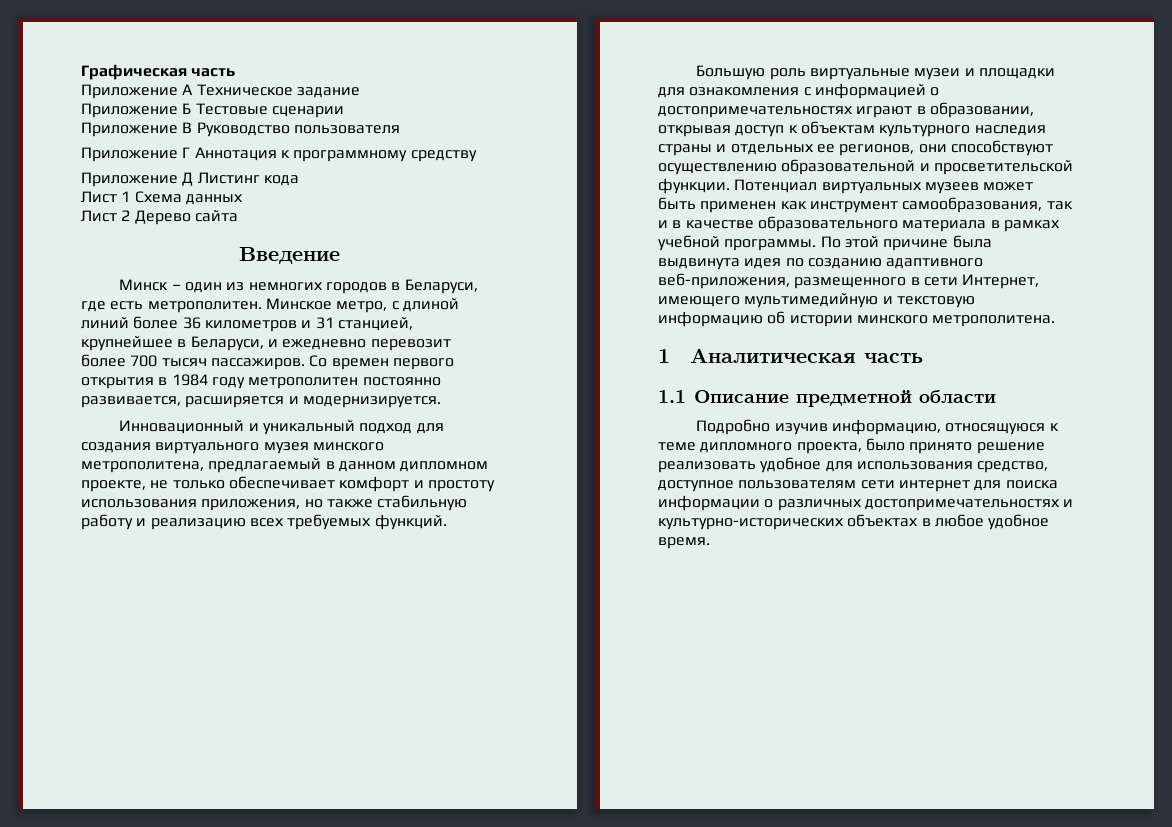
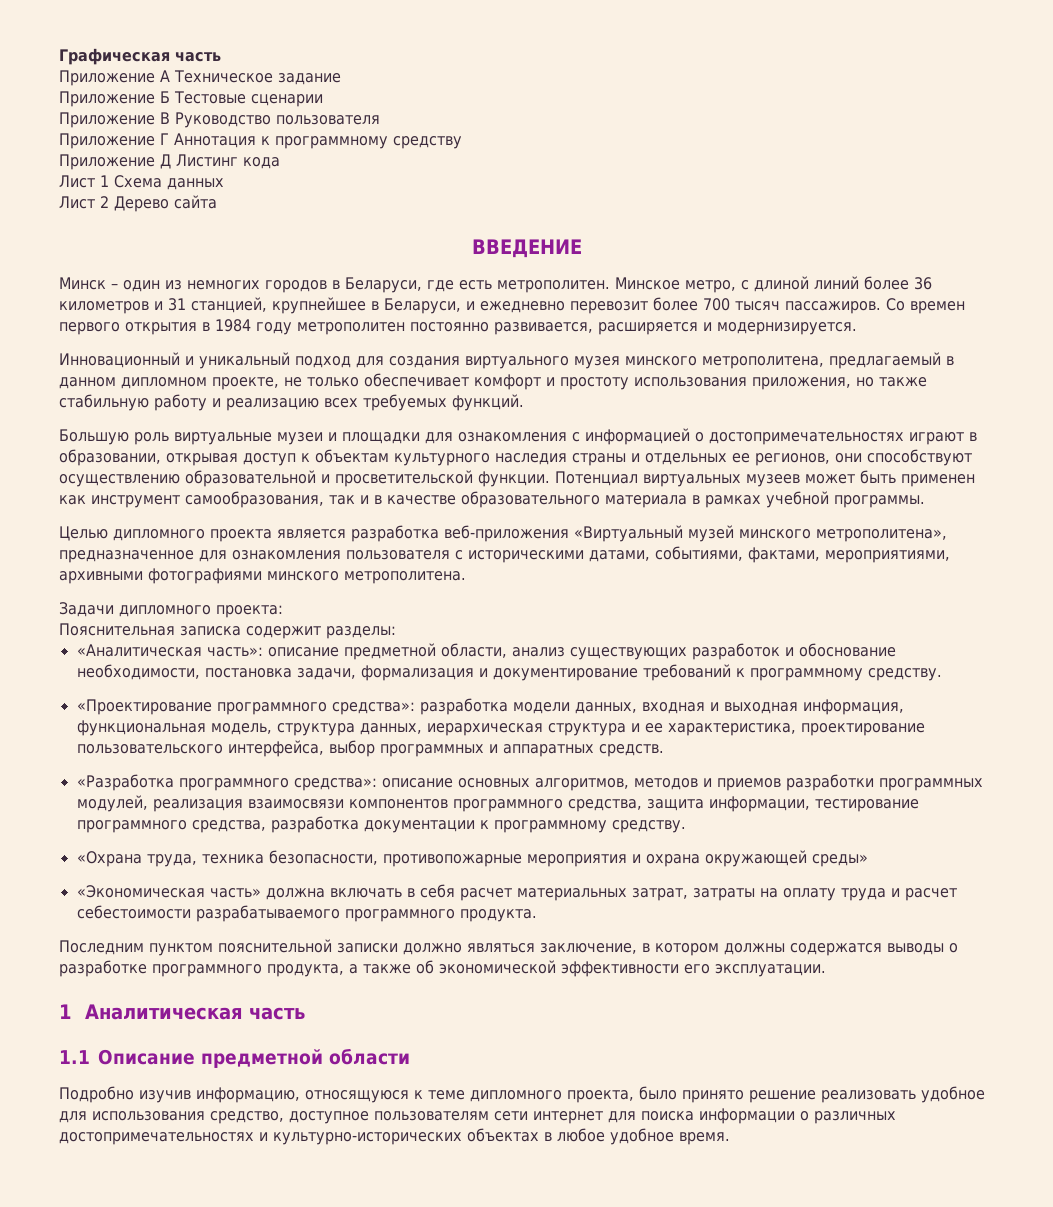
[239,247,340,264] Введение -> [471,239,582,258] ВВЕДЕНИЕ
[820,235,992,251] [658,258,984,270] [658,273,1040,289] [658,293,975,308] [658,311,1056,327] По этой причине была выдвинута идея по созданию адаптивного веб-приложения, размещенного в сети Интернет, имеющего мультимедийную и текстовую информацию об истории минского метрополитена. -> [59,525,947,542] [59,546,950,563] [59,568,466,584] [59,602,283,618] [59,623,396,639] [76,643,896,660] [76,664,942,681] [76,698,904,715] [76,720,925,736] [76,740,664,757] [76,774,983,791] [76,795,919,812] [76,816,686,833] [76,850,868,867] [76,884,957,901] [76,905,537,922] [59,939,958,956] [59,960,826,977] // Целью дипломного проекта является разработка веб-приложения «Виртуальный музей минского метрополитена», предназначенное для ознакомления пользователя с историческими датами, событиями, фактами, мероприятиями, архивными фотографиями минского метрополитена. // Задачи дипломного проекта: // Пояснительная записка содержит разделы: // «Аналитическая часть»: описание предметной области, анализ существующих разработок и обоснование необходимости, постановка задачи, формализация и документирование требований к программному средству. // «Проектирование программного средства»: разработка модели данных, входная и выходная информация, функциональная модель, структура данных, иерархическая структура и ее характеристика, проектирование пользовательского интерфейса, выбор программных и аппаратных средств. // «Разработка программного средства»: описание основных алгоритмов, методов и приемов разработки программных модулей, реализация взаимосвязи компонентов программного средства, защита информации, тестирование программного средства, разработка документации к программному средству. // «Охрана труда, техника безопасности, противопожарные мероприятия и охрана окружающей среды» // «Экономическая часть» должна включать в себя расчет материальных затрат, затраты на оплату труда и расчет себестоимости разрабатываемого программного продукта. // Последним пунктом пояснительной записки должно являться заключение, в котором должны содержатся выводы о разработке программного продукта, а также об экономической эффективности его эксплуатации.

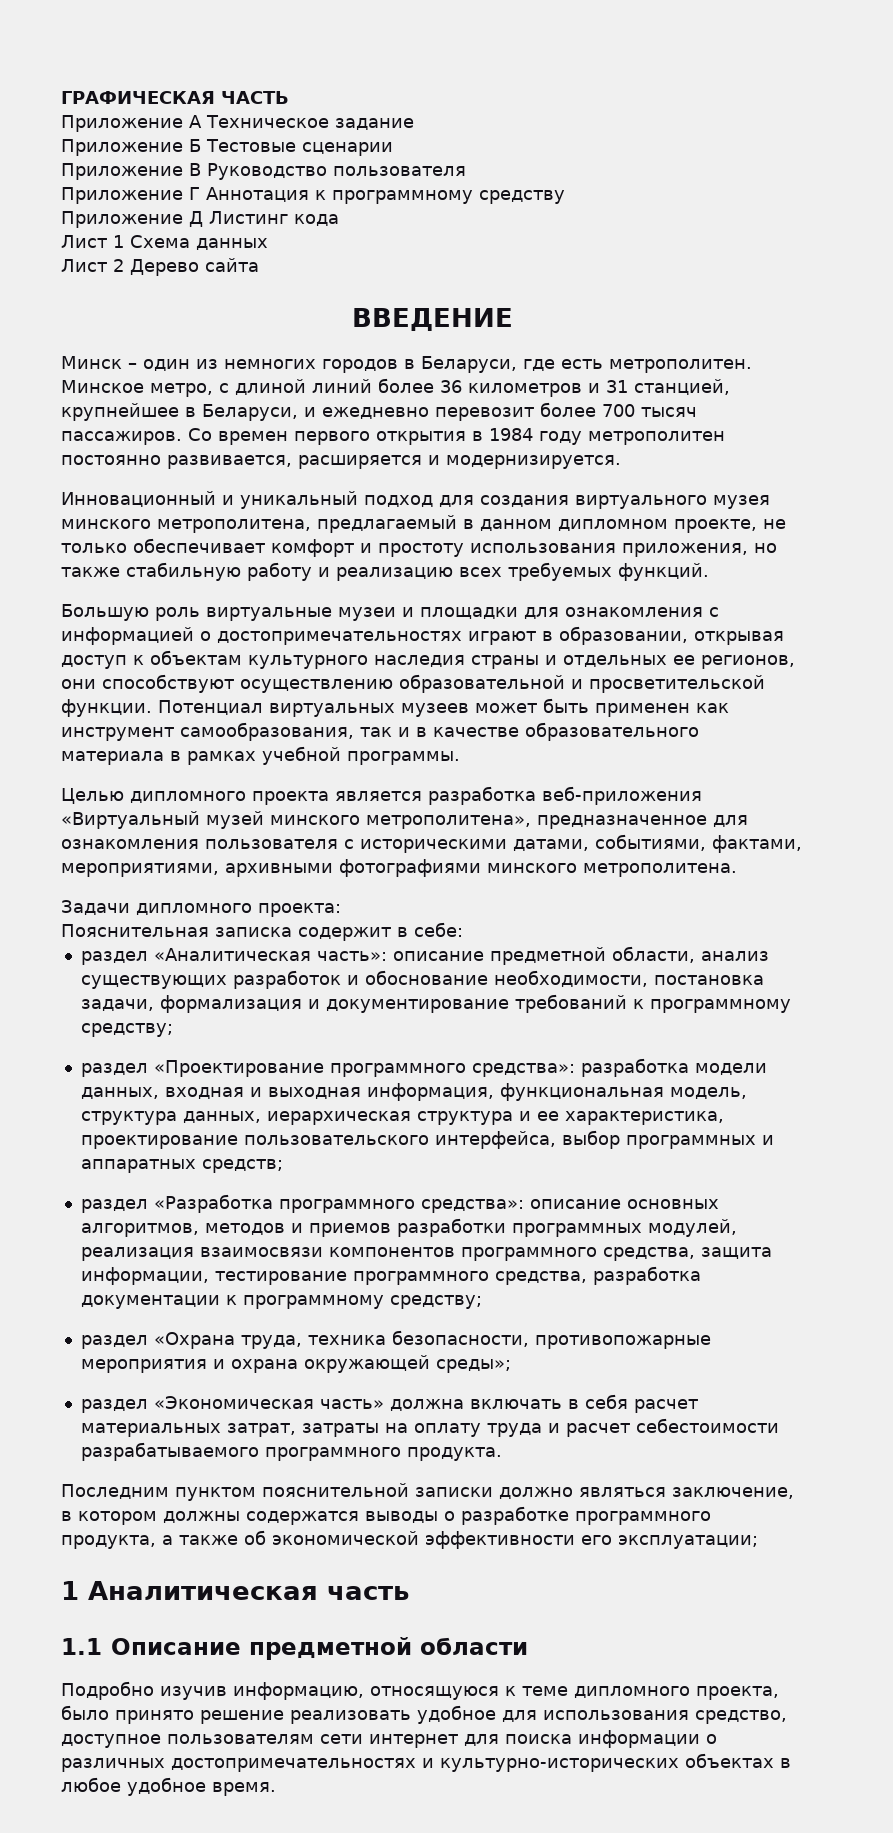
[59,48,221,65] Графическая часть -> [61,91,289,104] ГРАФИЧЕСКАЯ ЧАСТЬ
[326,626,396,639] разделы: // -> [397,922,463,937] [80,951,148,965] в себе: // раздел
[867,668,942,681] средству. // -> [80,1023,173,1037] [80,1063,148,1077] средству; // раздел
[598,744,664,757] средств. // -> [201,1159,283,1173] [80,1199,148,1213] средств; // раздел
[611,820,686,833] средству. // -> [389,1295,482,1309] [80,1335,148,1349] средству; // раздел
[811,854,868,867] среды» // -> [435,1359,511,1373] [80,1399,148,1413] среды»; // раздел
[715,964,826,977] эксплуатации. -> [618,1535,758,1549] эксплуатации;

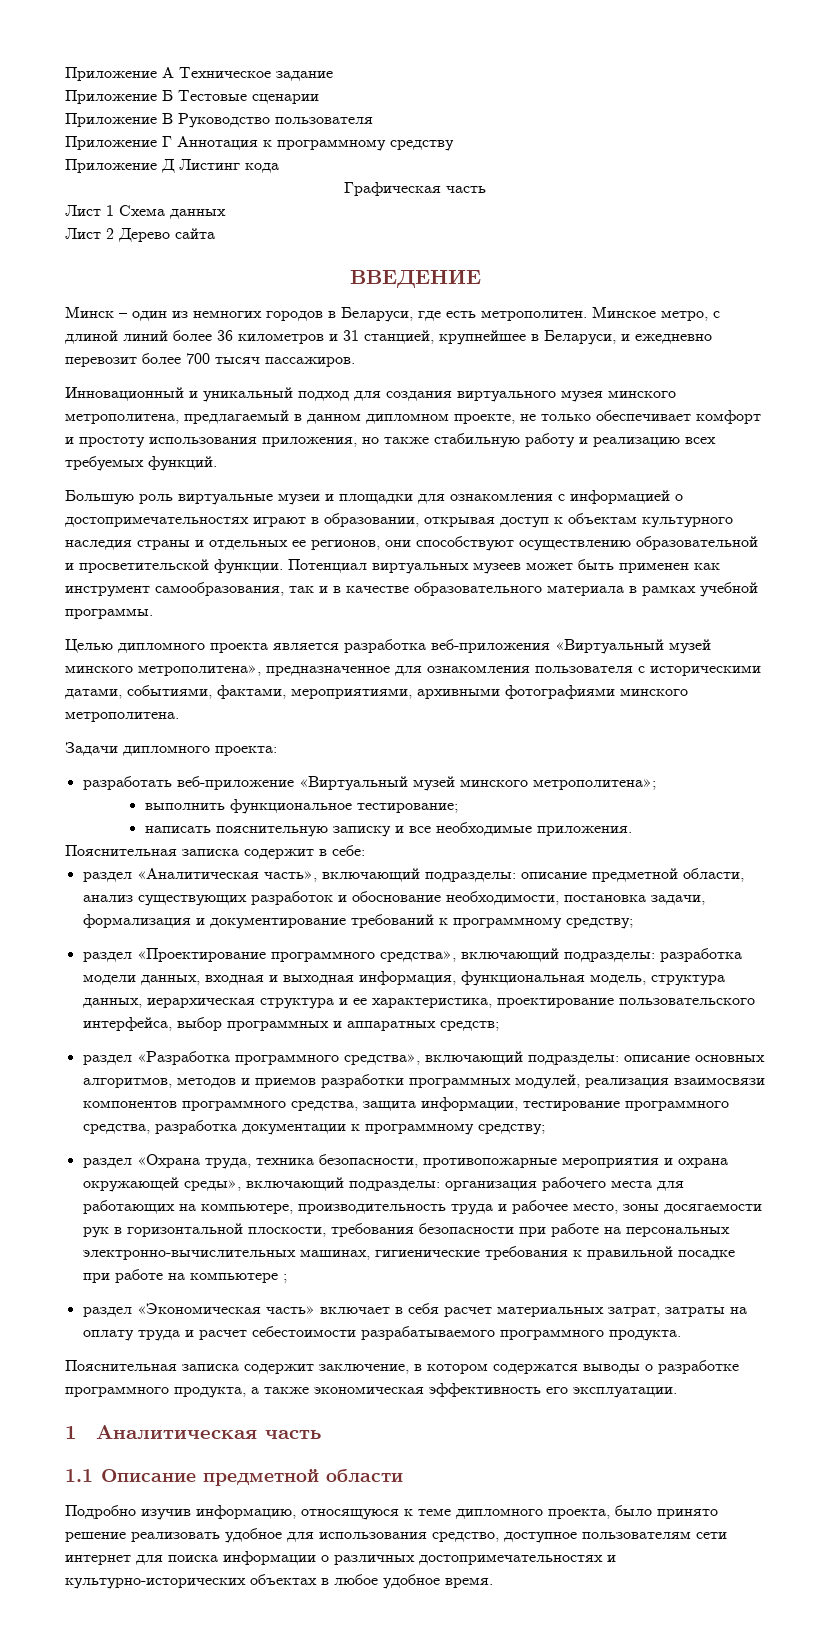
[61,91,289,104] ГРАФИЧЕСКАЯ ЧАСТЬ // -> (65, 74) none
(339, 220) none -> [344,182,486,196] // Графическая часть
[188,428,725,445] [61,455,621,469] Со времен первого открытия в 1984 году метрополитен постоянно развивается, расширяется и модернизируется. -> (355, 362) none
(341, 910) none -> [82,776,656,791] [144,799,458,814] [144,822,632,837] // разработать веб-приложение «Виртуальный музей минского метрополитена»; // выполнить функциональное тестирование; // написать пояснительную записку и все необходимые приложения.
[316,951,387,961] часть»: -> [263,868,516,882] часть», включающий подразделы:
[471,1063,575,1077] средства»: -> [379,948,655,962] средства», включающий подразделы:
[420,1199,524,1213] средства»: -> [343,1051,619,1065] средства», включающий подразделы:
[435,1359,511,1373] среды»; -> [183,1177,684,1191] [82,1200,762,1215] [82,1223,730,1238] [82,1246,735,1260] [82,1269,287,1283] среды», включающий подразделы: организация рабочего места для работающих на компьютере, производительность труда и рабочее место, зоны досягаемости рук в горизонтальной плоскости, требования безопасности при работе на персональных электронно-вычислительных машинах, гигиенические требования к правильной посадке при работе на компьютере ;
[389,1399,562,1411] должна включать -> [319,1307,390,1314] включает
[61,1483,666,1501] Последним пунктом пояснительной записки должно являться -> [65,1360,314,1374] Пояснительная записка содержит
[163,1511,240,1523] должны -> (488, 1368) none
[244,1530,758,1549] об экономической эффективности его эксплуатации; -> [314,1383,677,1398] экономическая эффективность его эксплуатации.

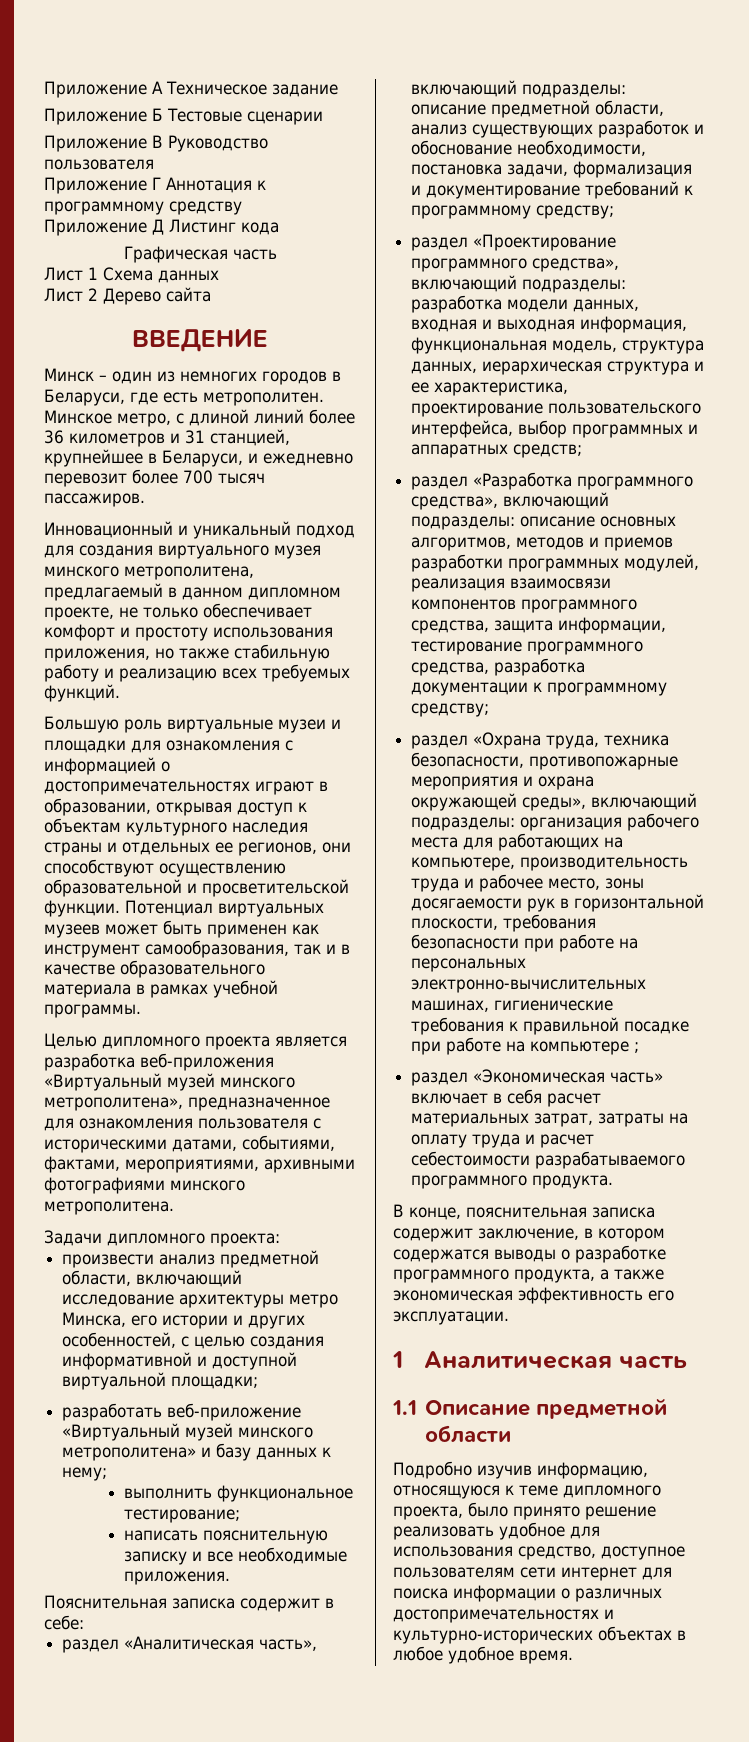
(277, 751) none -> [62,1250,320,1268] [62,1270,243,1287] [62,1294,339,1308] [62,1312,306,1329] [62,1332,325,1349] [62,1352,298,1370] [62,1372,259,1390] // произвести анализ предметной области, включающий исследование архитектуры метро Минска, его истории и других особенностей, с целью создания информативной и доступной виртуальной площадки;
[532,779,656,790] метрополитена»; -> [62,1443,332,1461] [62,1467,108,1481] метрополитена» и базу данных к нему;
[65,1360,177,1371] Пояснительная -> [393,1204,587,1220] В конце, пояснительная

